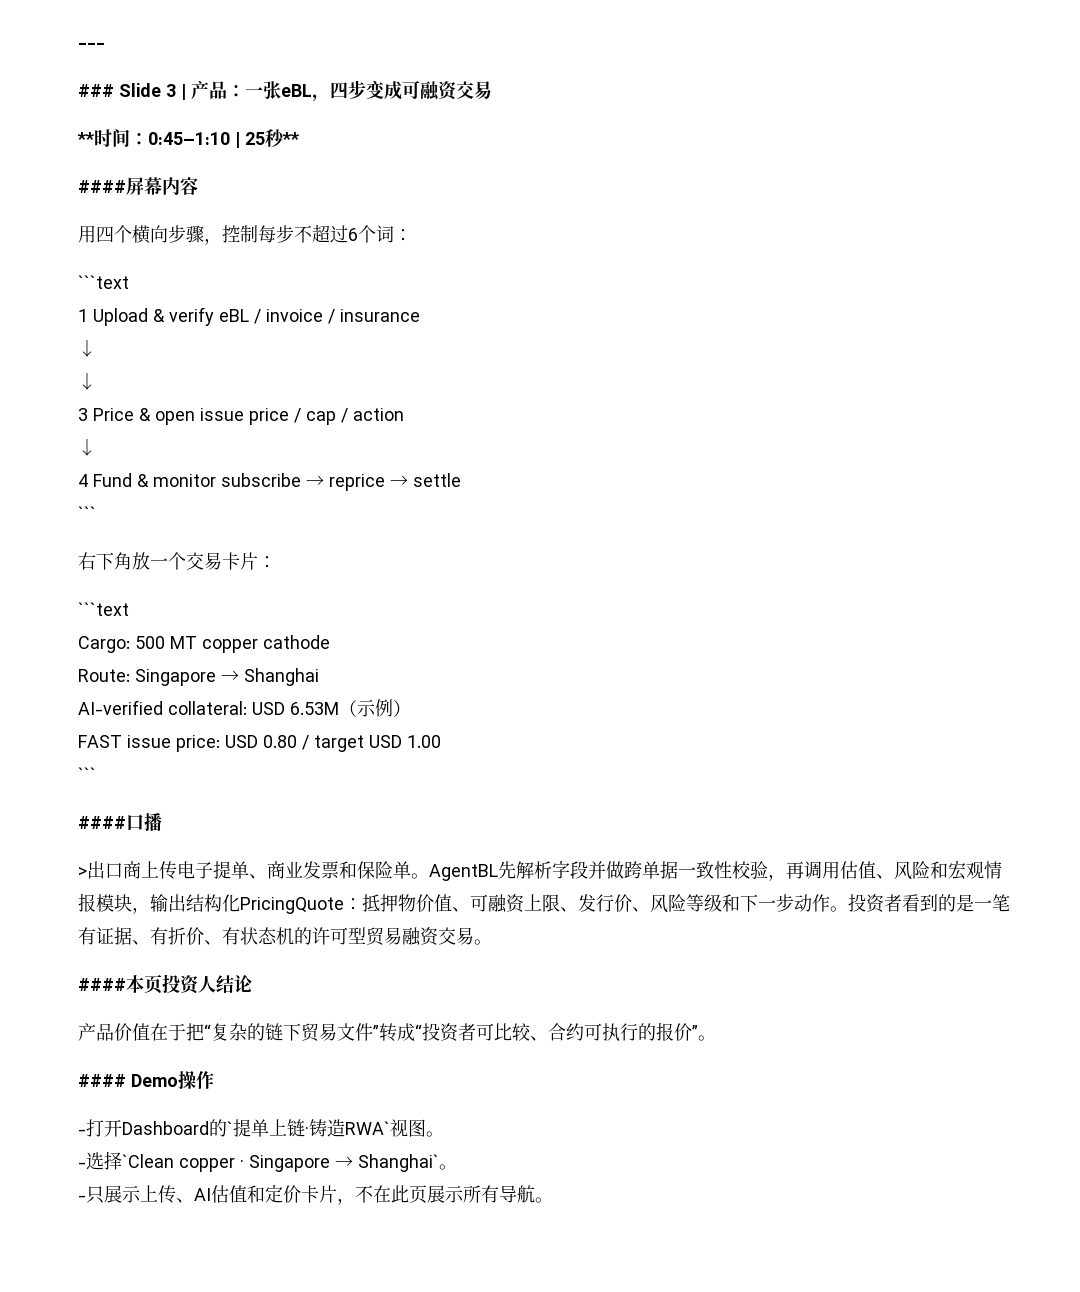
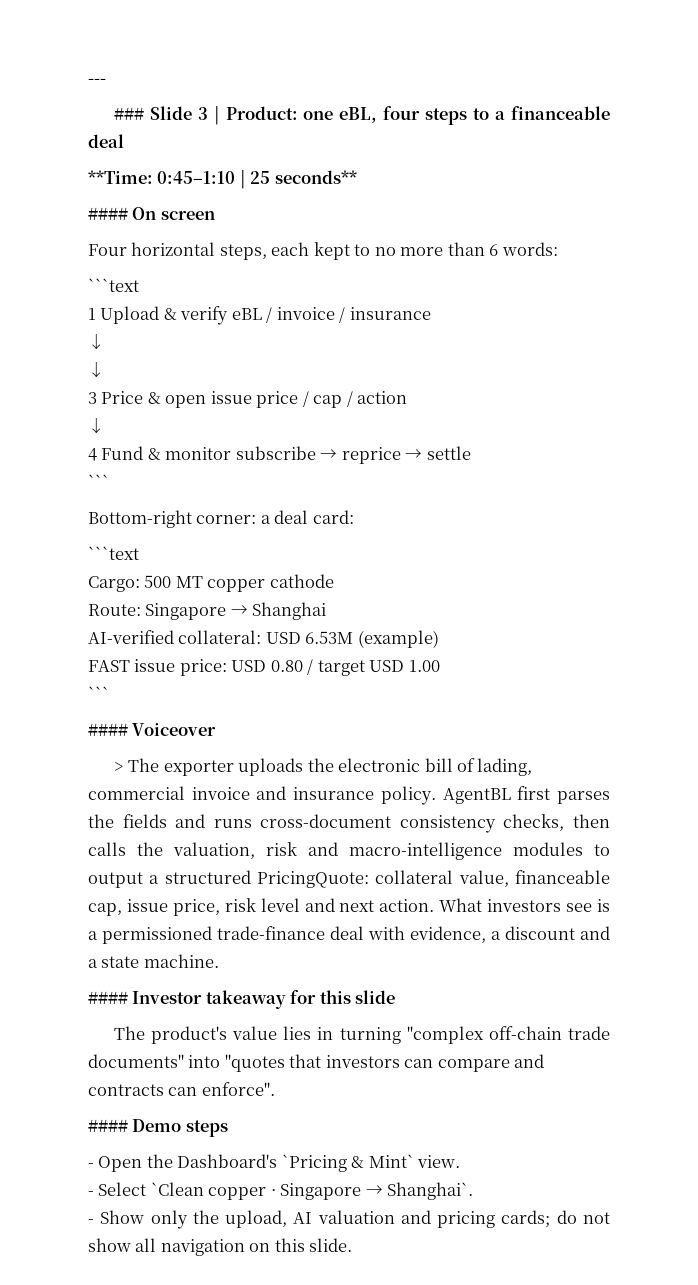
[191,80,492,102] [77,129,148,147] 产品：一张eBL，四步变成可融资交易 // **时间： -> [225,106,610,125] [88,134,124,148] [88,170,153,184] Product: one eBL, four steps to a financeable deal // **Time:
[265,129,299,147] [78,177,198,195] [78,224,412,245] 秒** // ####屏幕内容 // 用四个横向步骤，控制每步不超过6个词： -> [274,170,357,184] [88,207,215,220] [88,242,558,260] seconds** // #### On screen // Four horizontal steps, each kept to no more than 6 words:
[78,552,276,570] 右下角放一个交易卡片： -> [88,510,354,528] Bottom-right corner: a deal card:
[339,699,411,717] （示例） -> [357,630,439,648] (example)
[126,813,162,831] 口播 -> [132,723,217,736] Voiceover
[87,860,1002,881] [78,893,1010,914] [78,927,492,946] [78,974,252,994] [78,1022,716,1042] 出口商上传电子提单、商业发票和保险单。AgentBL先解析字段并做跨单据一致性校验，再调用估值、风险和宏观情报模块，输出结构化PricingQuote：抵押物价值、可融资上限、发行价、风险等级和下一步动作。投资者看到的是一笔有证据、有折价、有状态机的许可型贸易融资交易。 // ####本页投资人结论 // 产品价值在于把“复杂的链下贸易文件”转成“投资者可比较、合约可执行的报价”。 -> [128,758,533,776] [88,786,610,805] [88,814,610,833] [88,842,610,860] [88,870,610,888] [88,898,611,916] [88,926,610,944] [88,954,219,968] [88,990,396,1009] [113,1026,610,1044] [88,1054,545,1072] [88,1082,275,1096] The exporter uploads the electronic bill of lading, commercial invoice and insurance policy. AgentBL first parses the fields and runs cross-document consistency checks, then calls the valuation, risk and macro-intelligence modules to output a structured PricingQuote: collateral value, financeable cap, issue price, risk level and next action. What investors see is a permissioned trade-finance deal with evidence, a discount and a state machine. // #### Investor takeaway for this slide // The product's value lies in turning "complex off-chain trade documents" into "quotes that investors can compare and contracts can enforce".
[178,1071,214,1089] [78,1119,444,1137] [78,1151,122,1170] 操作 // -打开Dashboard的`提单上链·铸造RWA`视图。 // -选择 -> [185,1120,228,1137] [88,1154,461,1172] [88,1182,147,1196] steps // - Open the Dashboard's `Pricing & Mint` view. // - Select
[358,1154,457,1172] [78,1184,553,1205] Shanghai`。 // -只展示上传、AI估值和定价卡片，不在此页展示所有导航。 -> [387,1182,474,1200] [88,1210,610,1229] [88,1238,353,1256] Shanghai`. // - Show only the upload, AI valuation and pricing cards; do not show all navigation on this slide.

